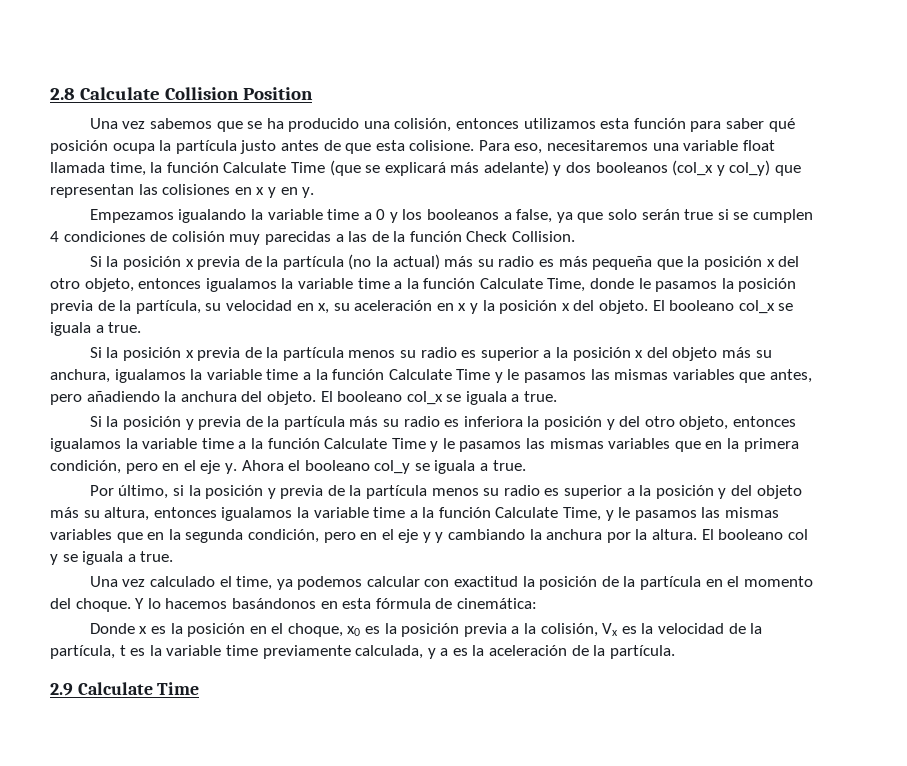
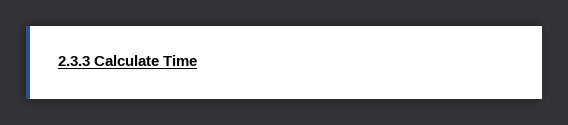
[50,87,314,100] [89,118,795,132] [50,140,775,154] [50,160,802,176] [50,184,315,198] [89,209,813,223] [50,231,576,245] [89,254,800,270] [50,278,797,292] [50,300,794,314] [50,322,142,336] [89,347,772,361] [50,369,813,383] [50,391,558,405] [89,416,796,430] [50,438,799,452] [50,460,526,474] [89,485,802,499] [50,507,780,521] [50,529,808,543] [50,551,174,565] [89,576,813,590] [50,598,537,612] [89,623,763,637] [50,645,675,659] [50,683,73,696] 2.8 Calculate Collision Position // Una vez sabemos que se ha producido una colisión, entonces utilizamos esta función para saber qué posición ocupa la partícula justo antes de que esta colisione. Para eso, necesitaremos una variable float llamada time, la función Calculate Time (que se explicará más adelante) y dos booleanos (col_x y col_y) que representan las colisiones en x y en y. // Empezamos igualando la variable time a 0 y los booleanos a false, ya que solo serán true si se cumplen 4 condiciones de colisión muy parecidas a las de la función Check Collision. // Si la posición x previa de la partícula (no la actual) más su radio es más pequeña que la posición x del otro objeto, entonces igualamos la variable time a la función Calculate Time, donde le pasamos la posición previa de la partícula, su velocidad en x, su aceleración en x y la posición x del objeto. El booleano col_x se iguala a true. // Si la posición x previa de la partícula menos su radio es superior a la posición x del objeto más su anchura, igualamos la variable time a la función Calculate Time y le pasamos las mismas variables que antes, pero añadiendo la anchura del objeto. El booleano col_x se iguala a true. // Si la posición y previa de la partícula más su radio es inferiora la posición y del otro objeto, entonces igualamos la variable time a la función Calculate Time y le pasamos las mismas variables que en la primera condición, pero en el eje y. Ahora el booleano col_y se iguala a true. // Por último, si la posición y previa de la partícula menos su radio es superior a la posición y del objeto más su altura, entonces igualamos la variable time a la función Calculate Time, y le pasamos las mismas variables que en la segunda condición, pero en el eje y y cambiando la anchura por la altura. El booleano col y se iguala a true. // Una vez calculado el time, ya podemos calcular con exactitud la posición de la partícula en el momento del choque. Y lo hacemos basándonos en esta fórmula de cinemática: // Donde x es la posición en el choque, x0 es la posición previa a la colisión, Vx es la velocidad de la partícula, t es la variable time previamente calculada, y a es la aceleración de la partícula. // 2.9 -> [58,56,90,66] 2.3.3

